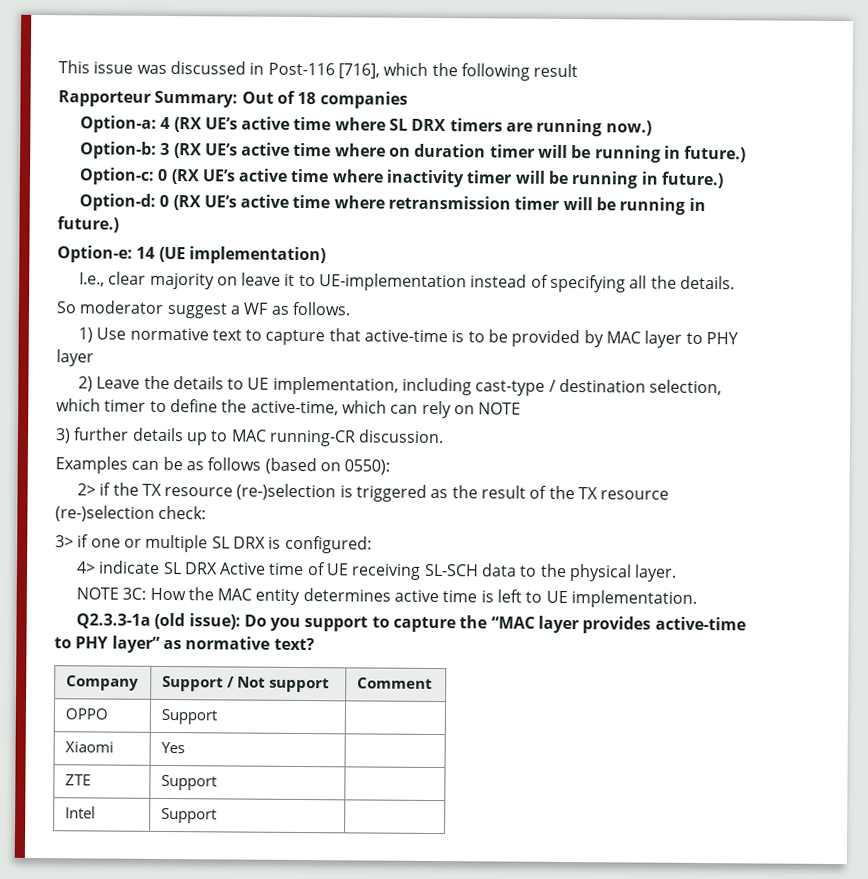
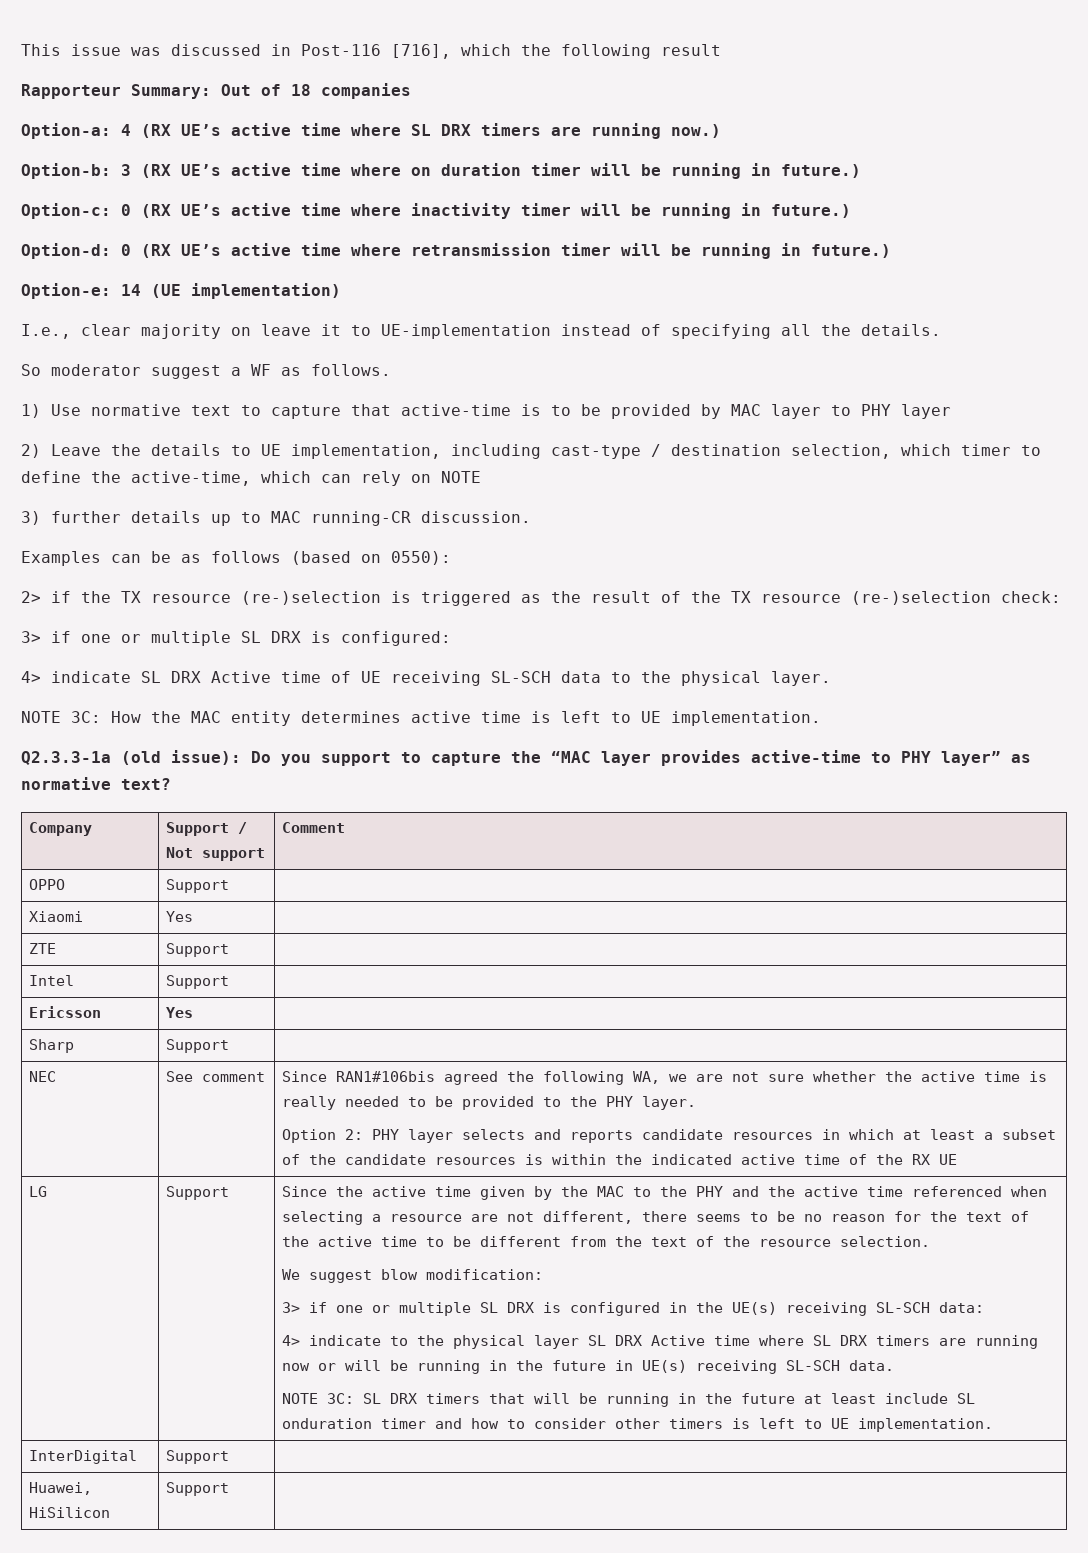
(217, 815) none -> [28,1006,101,1018] [165,1007,193,1018] [28,1039,74,1053] [165,1039,229,1053] [28,1071,56,1082] [165,1071,265,1082] [281,1071,1047,1085] [281,1096,696,1110] [281,1129,1056,1143] [281,1154,957,1165] [28,1186,47,1197] [165,1186,229,1200] [281,1186,1047,1200] [281,1211,1029,1225] [281,1236,930,1247] [281,1269,543,1283] [281,1302,984,1316] [281,1335,1038,1349] [281,1360,894,1374] [281,1393,975,1407] [281,1418,993,1432] [28,1450,137,1464] [165,1450,229,1464] [28,1482,92,1495] [28,1507,110,1518] [165,1482,229,1496] // Ericsson | Yes | // Sharp | Support | // NEC | See comment | Since RAN1#106bis agreed the following WA, we are not sure whether the active time is really needed to be provided to the PHY layer. // Option 2: PHY layer selects and reports candidate resources in which at least a subset of the candidate resources is within the indicated active time of the RX UE // LG | Support | Since the active time given by the MAC to the PHY and the active time referenced when selecting a resource are not different, there seems to be no reason for the text of the active time to be different from the text of the resource selection. // We suggest blow modification: // 3> if one or multiple SL DRX is configured in the UE(s) receiving SL-SCH data: // 4> indicate to the physical layer SL DRX Active time where SL DRX timers are running now or will be running in the future in UE(s) receiving SL-SCH data. // NOTE 3C: SL DRX timers that will be running in the future at least include SL onduration timer and how to consider other timers is left to UE implementation. // InterDigital | Support | // Huawei, HiSilicon | Support |

